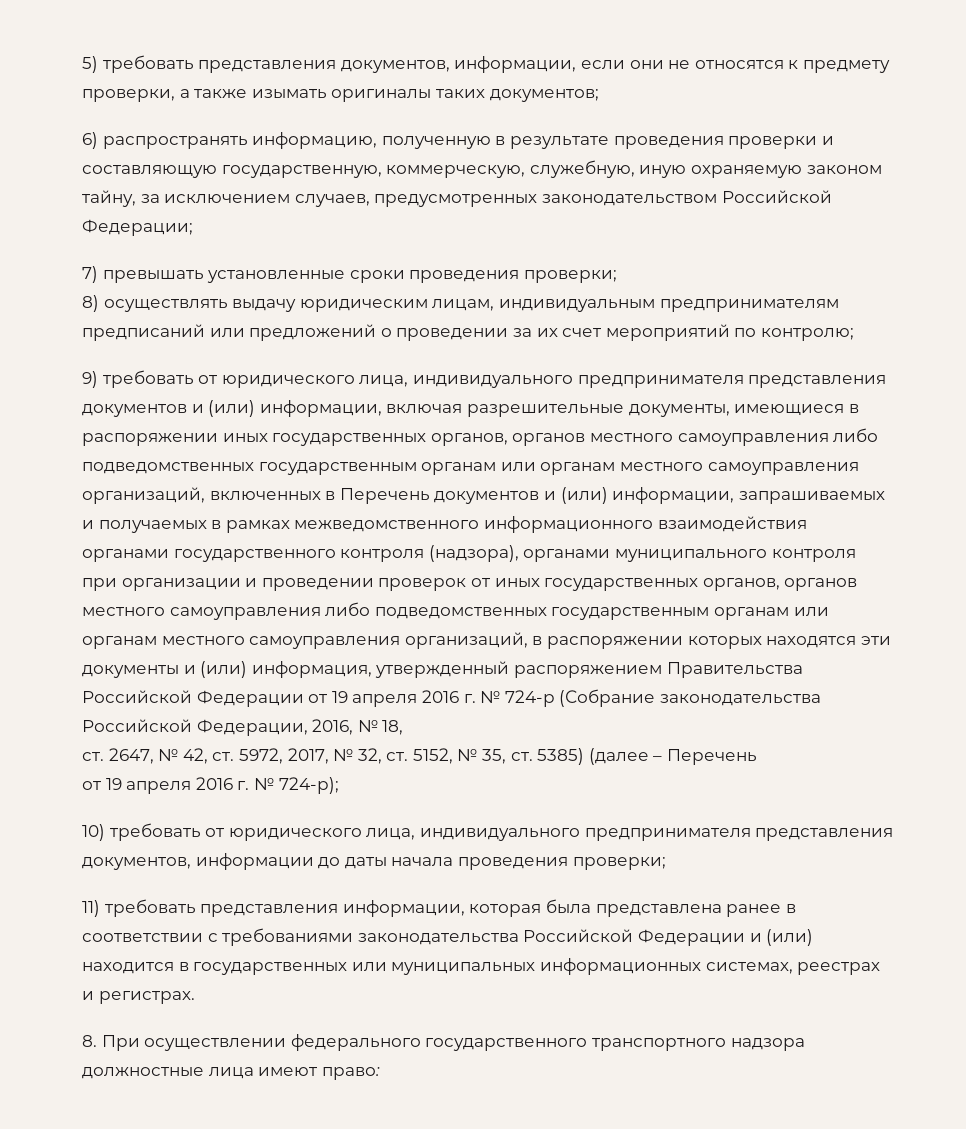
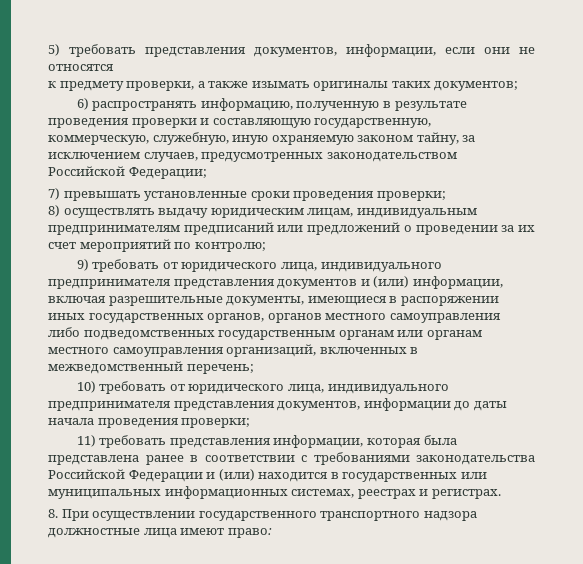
(784, 64) none -> (114, 67) //
[339,487,885,504] [82,516,807,533] [82,545,856,562] [82,578,858,591] [82,602,829,620] [82,632,891,649] [82,661,803,678] [82,689,821,707] [82,719,404,736] [82,748,758,765] [82,777,339,794] Перечень документов и (или) информации, запрашиваемых и получаемых в рамках межведомственного информационного взаимодействия органами государственного контроля (надзора), органами муниципального контроля при организации и проведении проверок от иных государственных органов, органов местного самоуправления либо подведомственных государственным органам или органам местного самоуправления организаций, в распоряжении которых находятся эти документы и (или) информация, утвержденный распоряжением Правительства Российской Федерации от 19 апреля 2016 г. № 724-р (Собрание законодательства Российской Федерации, 2016, № 18, // ст. 2647, № 42, ст. 5972, 2017, № 32, ст. 5152, № 35, ст. 5385) (далее – Перечень // от 19 апреля 2016 г. № 724-р); -> [48,361,254,374] межведомственный перечень;
[290,1034,421,1051] федерального -> (196, 516) none

